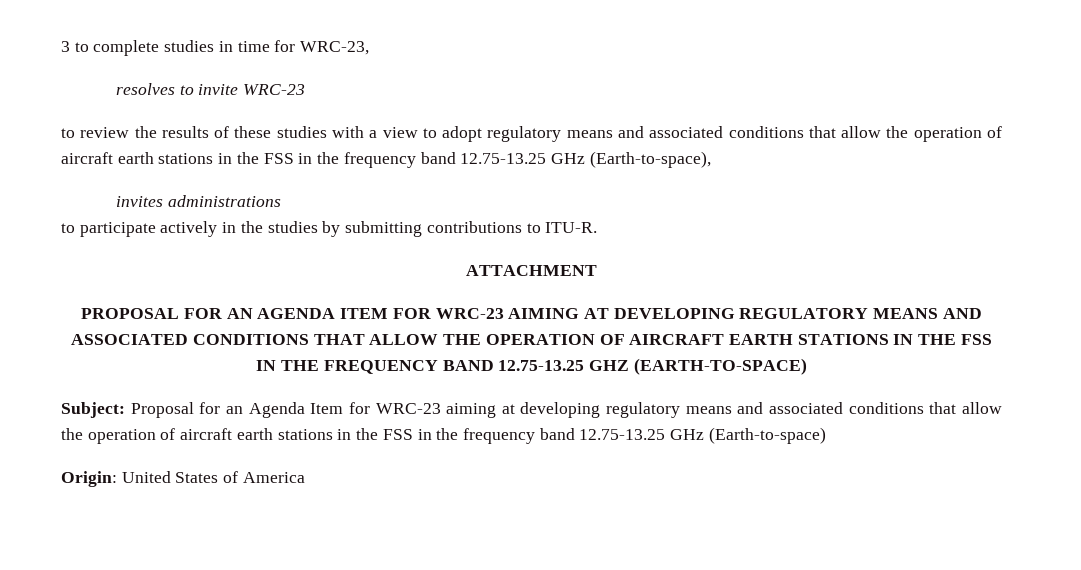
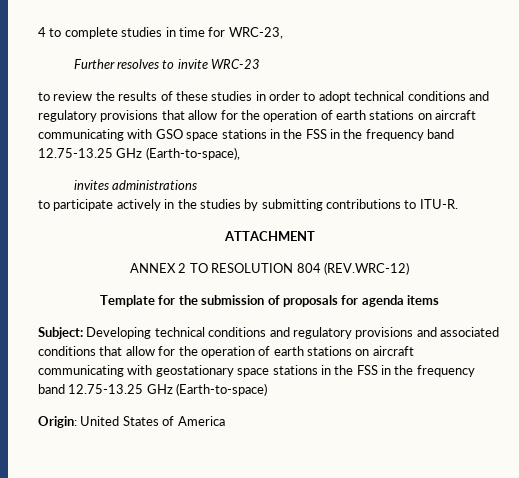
[61,41,70,52] 3 -> [38,27,46,37] 4
(370, 48) none -> [73,59,115,69] Further
[331,126,1003,142] [61,152,154,164] with a view to adopt regulatory means and associated conditions that allow the operation of aircraft earth -> [255,91,489,103] [38,110,477,122] [38,129,219,141] in order to adopt technical conditions and regulatory provisions that allow for the operation of earth stations on aircraft communicating with GSO space
[81,308,982,319] [71,334,992,345] [256,358,807,375] [61,402,1002,418] [61,428,273,444] PROPOSAL FOR AN AGENDA ITEM FOR WRC-23 AIMING AT DEVELOPING REGULATORY MEANS AND ASSOCIATED CONDITIONS THAT ALLOW THE OPERATION OF AIRCRAFT EARTH STATIONS IN THE FSS IN THE FREQUENCY BAND 12.75-13.25 GHZ (EARTH-TO-SPACE) // Subject: Proposal for an Agenda Item for WRC-23 aiming at developing regulatory means and associated conditions that allow the operation of aircraft earth -> [130,262,409,275] [100,295,439,307] [38,327,499,339] [38,346,414,358] [38,365,270,377] ANNEX 2 TO RESOLUTION 804 (REV.WRC-12) // Template for the submission of proposals for agenda items // Subject: Developing technical conditions and regulatory provisions and associated conditions that allow for the operation of earth stations on aircraft communicating with geostationary space

